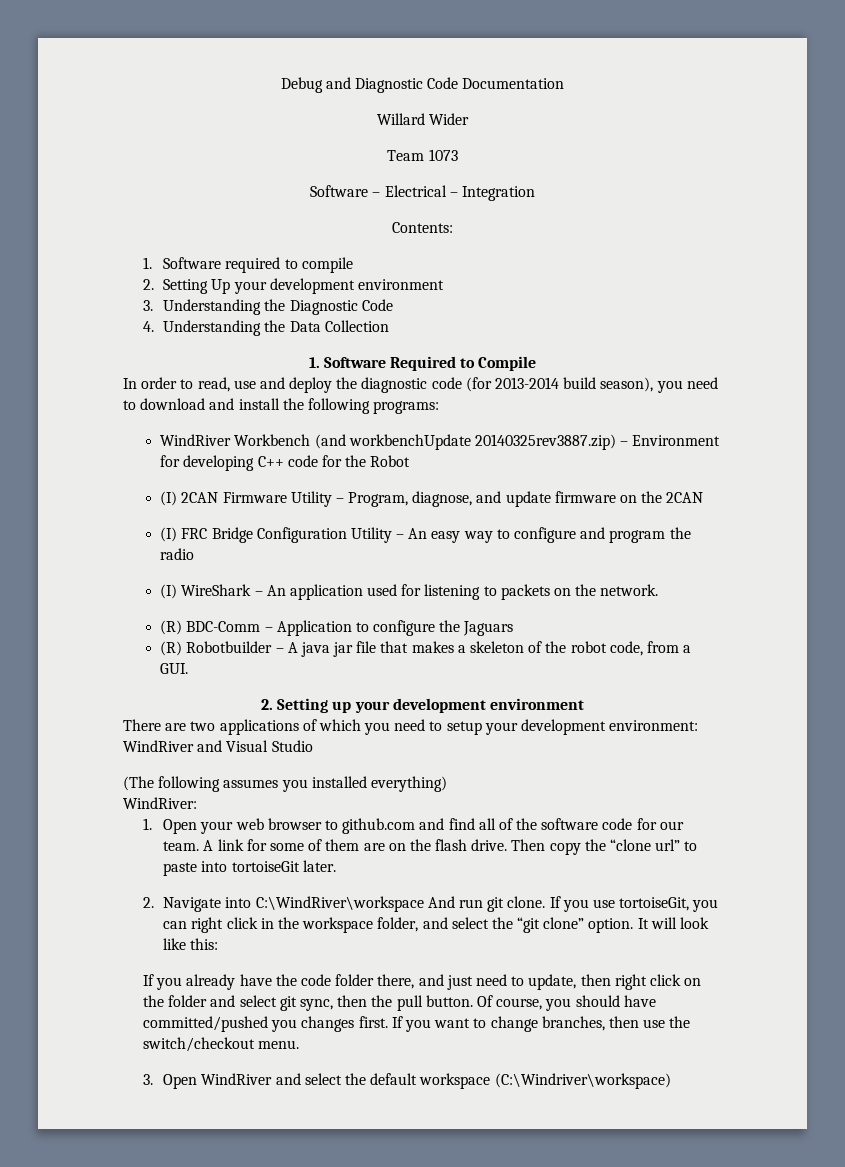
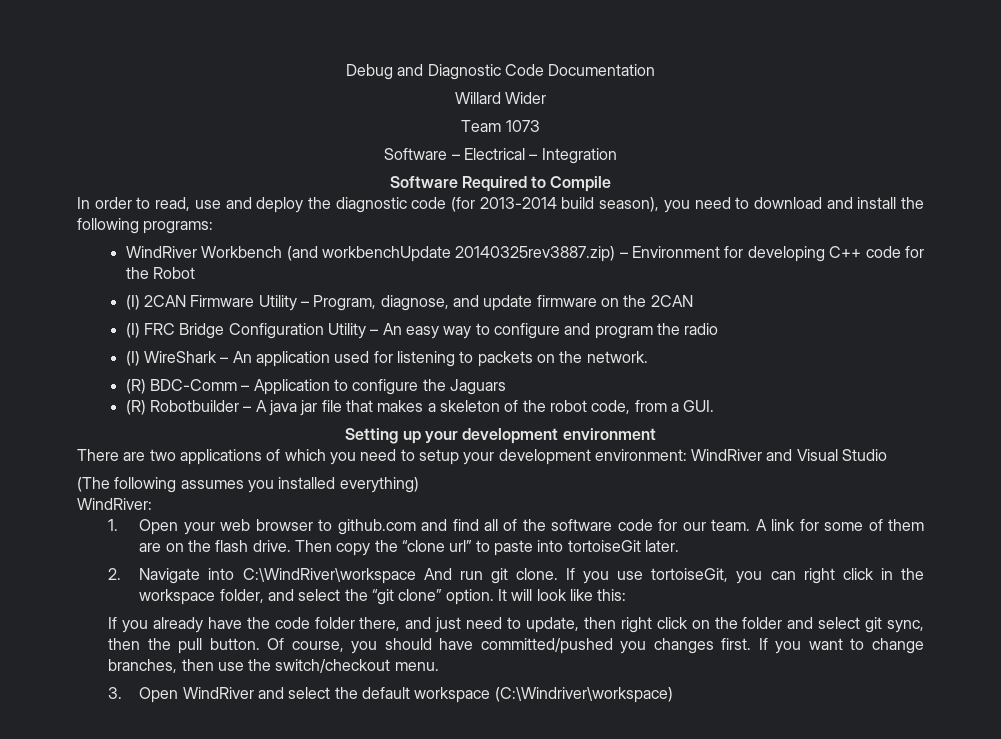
[392,222,453,233] [143,257,353,273] [143,278,444,294] [143,299,393,315] [143,320,389,336] [308,357,320,368] Contents: // 1. Software required to compile // 2. Setting Up your development environment // 3. Understanding the Diagnostic Code // 4. Understanding the Data Collection // 1. -> (617, 156) none
[261,699,274,710] 2. -> (715, 406) none

